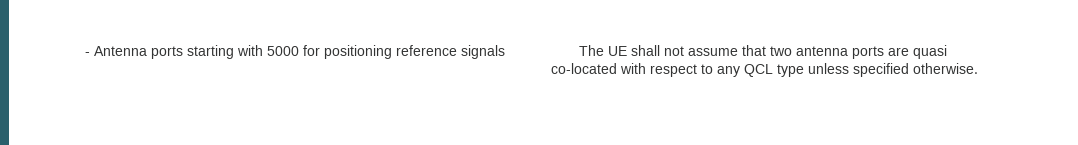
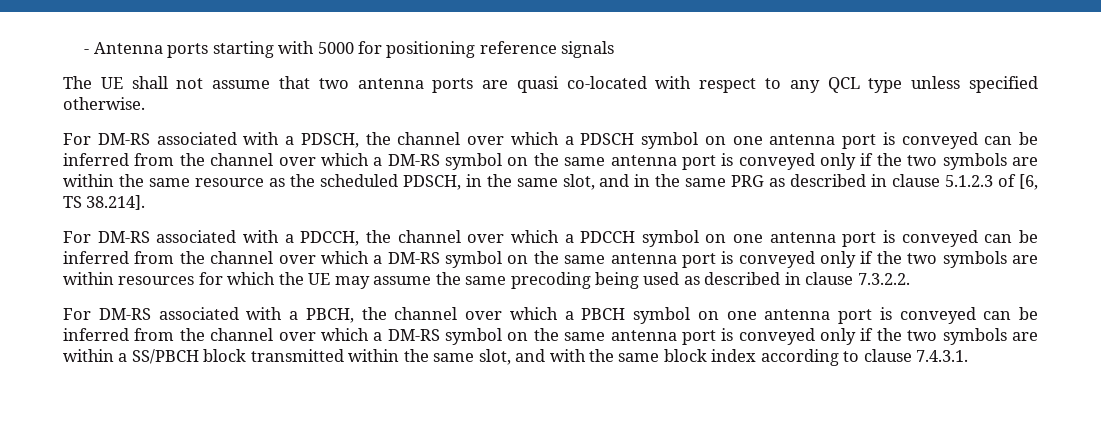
(978, 68) none -> [63,132,1038,149] [63,153,1039,170] [63,174,1039,190] [63,195,146,210] [63,230,1038,247] [63,251,1039,268] [63,272,910,289] [63,307,1038,324] [63,328,1039,345] [63,349,969,366] // For DM-RS associated with a PDSCH, the channel over which a PDSCH symbol on one antenna port is conveyed can be inferred from the channel over which a DM-RS symbol on the same antenna port is conveyed only if the two symbols are within the same resource as the scheduled PDSCH, in the same slot, and in the same PRG as described in clause 5.1.2.3 of [6, TS 38.214]. // For DM-RS associated with a PDCCH, the channel over which a PDCCH symbol on one antenna port is conveyed can be inferred from the channel over which a DM-RS symbol on the same antenna port is conveyed only if the two symbols are within resources for which the UE may assume the same precoding being used as described in clause 7.3.2.2. // For DM-RS associated with a PBCH, the channel over which a PBCH symbol on one antenna port is conveyed can be inferred from the channel over which a DM-RS symbol on the same antenna port is conveyed only if the two symbols are within a SS/PBCH block transmitted within the same slot, and with the same block index according to clause 7.4.3.1.

